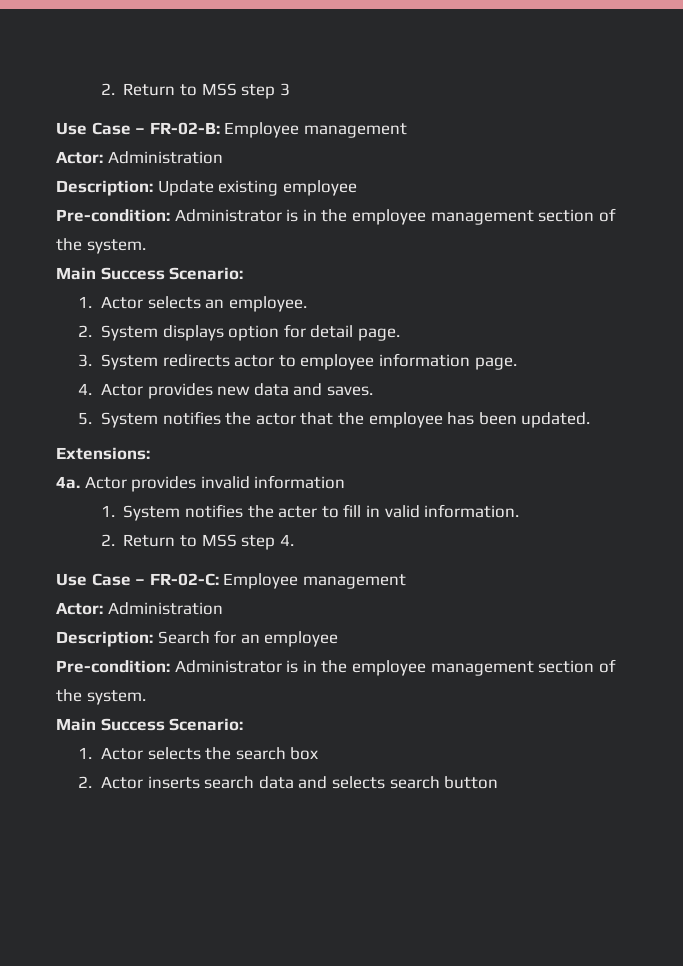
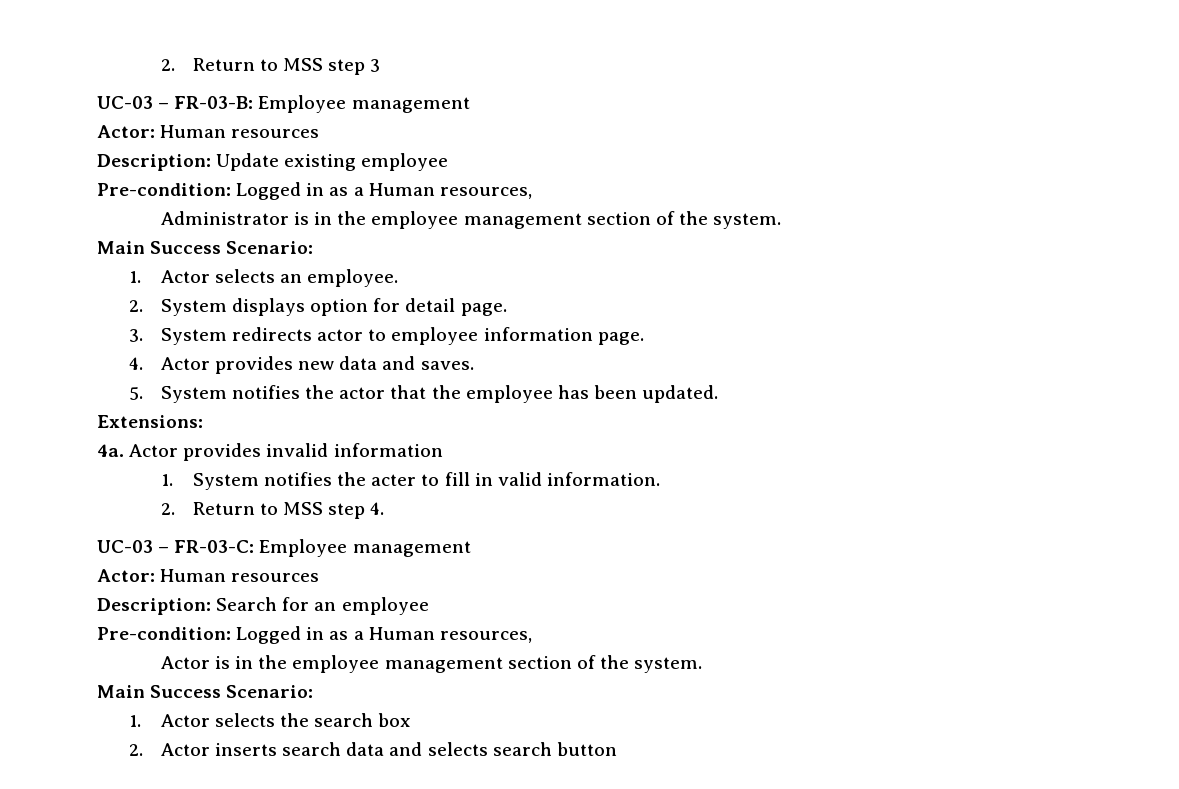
[56,122,407,138] [56,151,223,164] Use Case – FR-02-B: Employee management // Actor: Administration -> [97,95,470,113] [97,125,320,138] UC-03 – FR-03-B: Employee management // Actor: Human resources
(170, 215) none -> [236,182,532,200] Logged in as a Human resources, //
[56,573,406,589] [56,602,223,615] Use Case – FR-02-C: Employee management // Actor: Administration -> [97,539,471,557] [97,569,320,582] UC-03 – FR-03-C: Employee management // Actor: Human resources
[174,660,282,673] Administrator -> [236,626,532,644] [160,656,210,669] Logged in as a Human resources, // Actor

